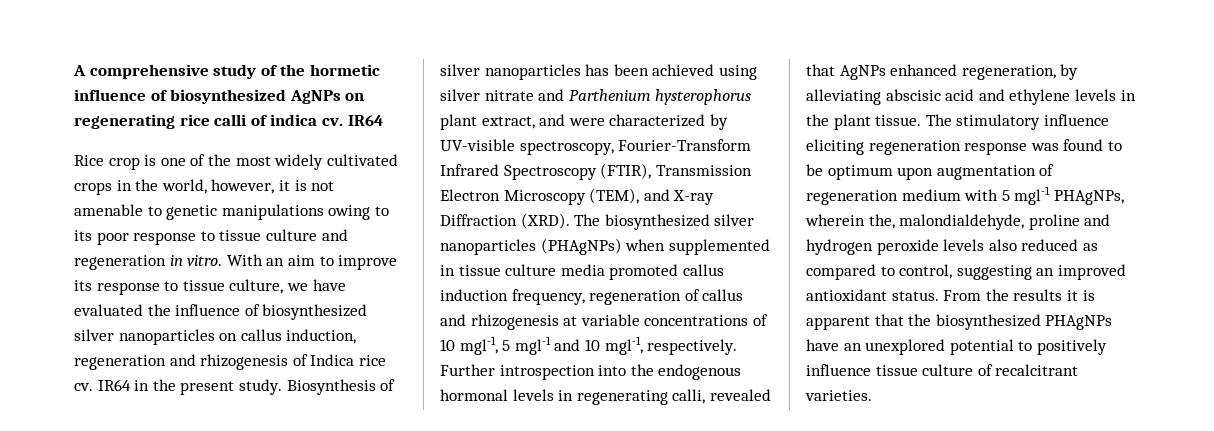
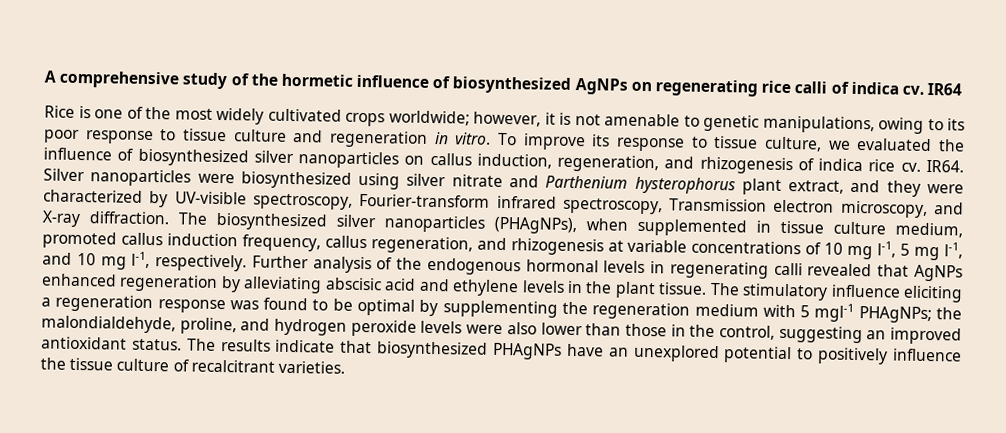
[108,157,140,170] crop -> (75, 111) none
[116,179,207,194] in the world, -> [388,110,470,126] worldwide;
[221,204,324,220] manipulations -> [762,115,875,134] manipulations,
[226,254,334,266] With an aim to -> [498,132,517,146] To
[312,279,346,291] have -> (851, 145) none
[74,355,166,370] regeneration -> [557,154,660,173] regeneration,
[310,354,355,366] Indica -> [818,158,864,172] indica
[97,379,396,395] [440,64,715,80] IR64 in the present study. Biosynthesis of silver nanoparticles has been achieved -> [925,159,964,173] [43,168,352,189] IR64. Silver nanoparticles were biosynthesized
(566, 120) none -> [886,180,921,197] they
[618,139,752,151] [440,163,752,180] [440,188,715,205] [440,213,570,229] Fourier-Transform Infrared Spectroscopy (FTIR), Transmission Electron Microscopy (TEM), and X-ray Diffraction (XRD). -> [359,193,964,218] [42,210,170,228] Fourier-transform infrared spectroscopy, Transmission electron microscopy, and X-ray diffraction.
[540,238,622,255] (PHAgNPs) -> [494,216,577,235] (PHAgNPs),
[560,264,605,276] media -> [895,222,963,238] medium,
[589,289,744,305] regeneration of callus -> [324,235,473,254] callus regeneration,
[459,336,738,355] [440,364,627,380] mgl-1, 5 mgl-1 and 10 mgl-1, respectively. Further introspection into -> [847,241,964,261] [42,251,393,274] mg l-1, 5 mg l-1, and 10 mg l-1, respectively. Further analysis of
[672,389,706,404] calli, -> [773,262,803,276] calli
[961,65,1056,80] regeneration, -> [119,274,219,292] regeneration
(864, 147) none -> [41,297,51,307] a
[827,164,1055,180] optimum upon augmentation of -> [357,298,588,318] optimal by supplementing the
[1053,190,1124,205] [805,214,1111,230] [806,239,1098,255] [806,264,895,280] PHAgNPs, wherein the, malondialdehyde, proline and hydrogen peroxide levels also reduced as compared to -> [858,306,962,324] [41,315,716,338] PHAgNPs; the malondialdehyde, proline, and hydrogen peroxide levels were also lower than those in the
[943,289,1095,301] [806,314,932,330] From the results it is apparent that the -> [186,338,373,354] The results indicate that
(871, 370) none -> [40,357,66,370] the

